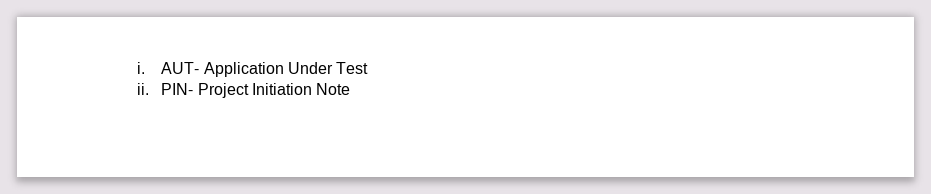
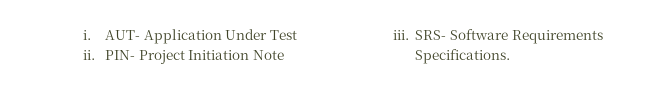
(351, 89) none -> [392,29,603,44] [415,49,511,64] // iii. SRS- Software Requirements Specifications.

